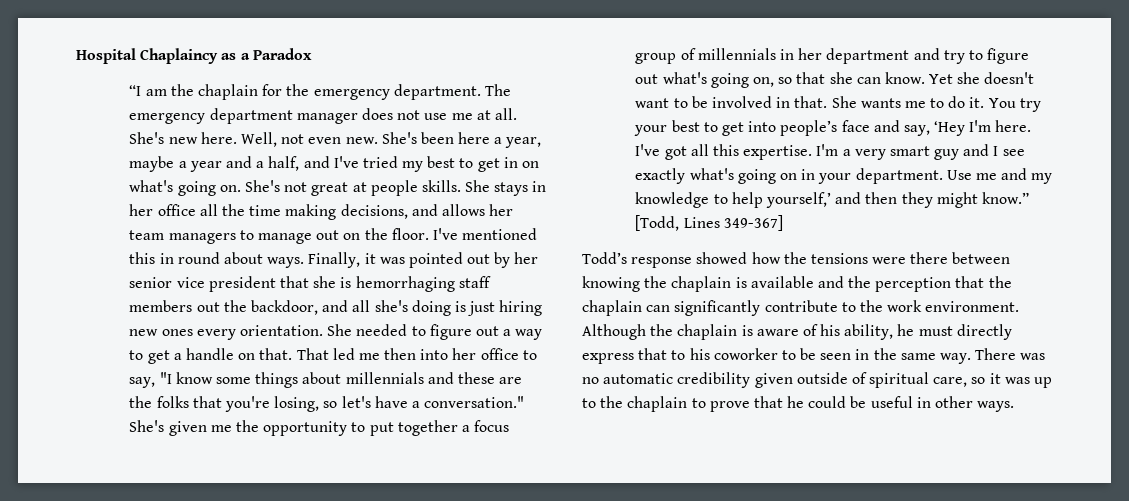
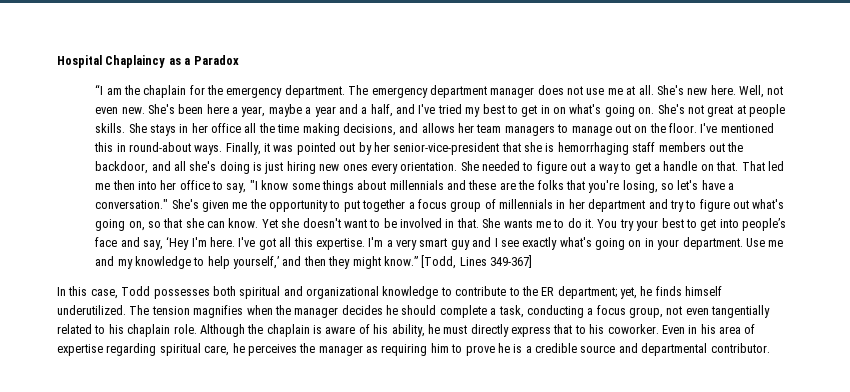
[177,252,263,264] round about -> [128,142,191,152] round-about
[129,276,276,292] senior vice president -> [393,142,500,155] senior-vice-president
[582,252,1011,268] [582,276,1012,292] [582,300,1020,316] Todd’s response showed how the tensions were there between knowing the chaplain is available and the perception that the chaplain can significantly contribute to the work environment. -> [57,286,723,299] [57,305,771,318] [57,324,197,337] In this case, Todd possesses both spiritual and organizational knowledge to contribute to the ER department; yet, he finds himself underutilized. The tension magnifies when the manager decides he should complete a task, conducting a focus group, not even tangentially related to his chaplain role.
[713,348,1046,364] [582,372,1053,388] [582,396,1015,412] coworker to be seen in the same way. There was no automatic credibility given outside of spiritual care, so it was up to the chaplain to prove that he could be useful in other ways. -> [607,324,756,334] [57,343,770,356] coworker. Even in his area of expertise regarding spiritual care, he perceives the manager as requiring him to prove he is a credible source and departmental contributor.

